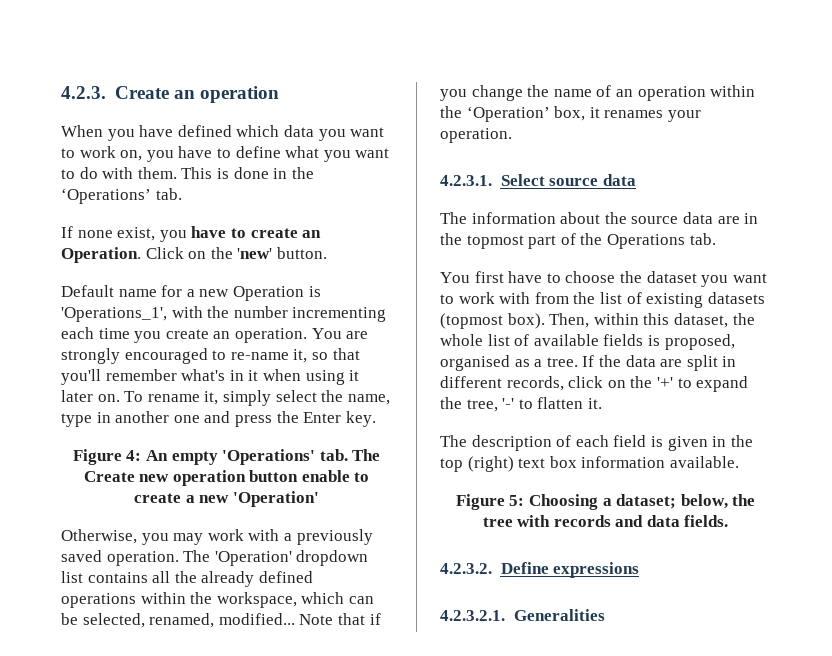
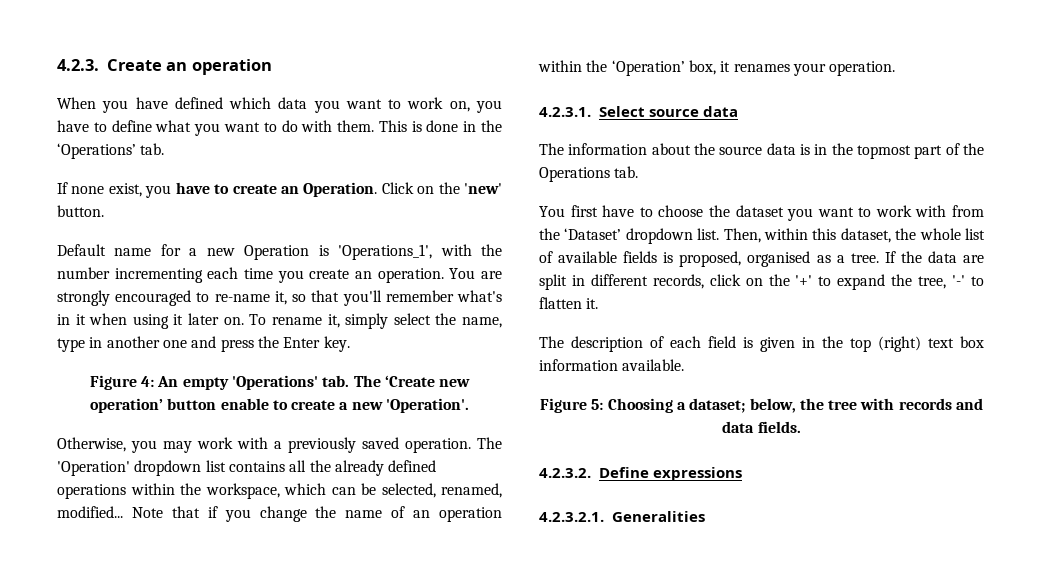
[83,470,246,486] Create new operation -> [384,375,471,387] [89,398,163,413] ‘Create new operation’
[232,491,319,507] 'Operation' -> [386,398,470,413] 'Operation'.
[717,216,740,224] are -> [800,144,810,155] is
[599,292,765,308] [440,313,545,329] list of existing datasets (topmost box). -> [564,228,720,244] ‘Dataset’ dropdown list.

